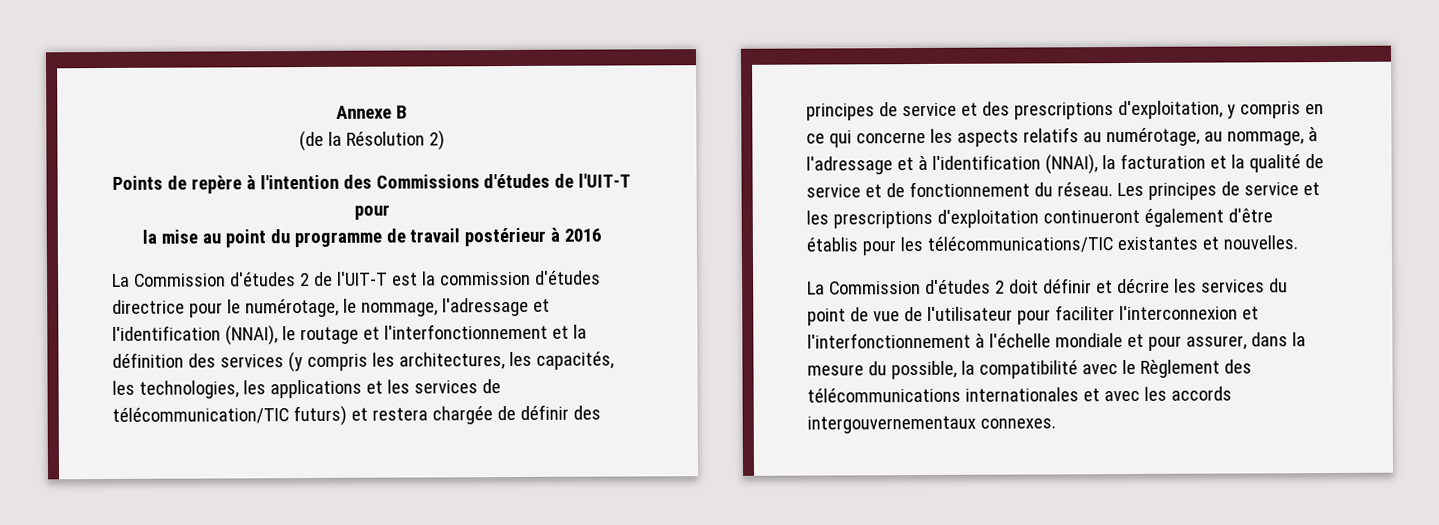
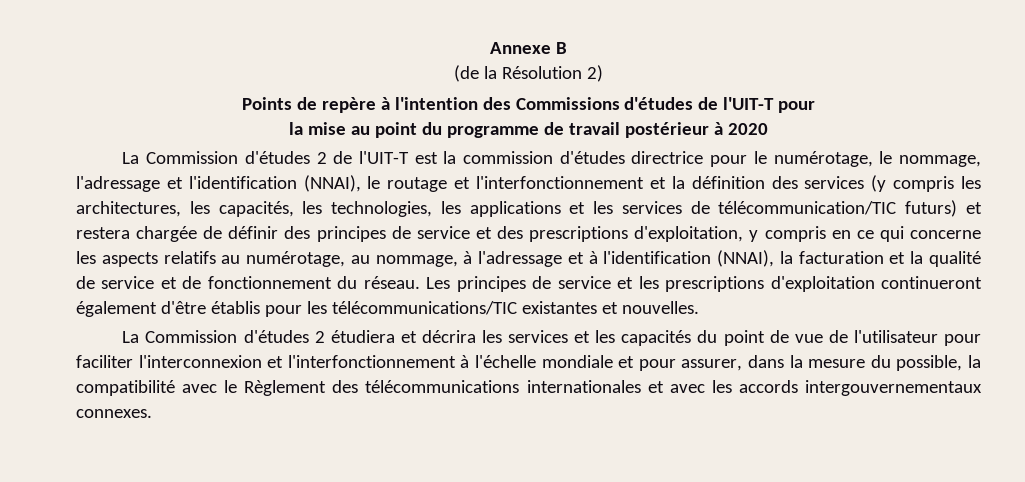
[564,228,602,242] 2016 -> [727,123,768,135] 2020
[1008,278,1265,294] doit définir et décrire les services -> [330,330,692,346] étudiera et décrira les services et les capacités

